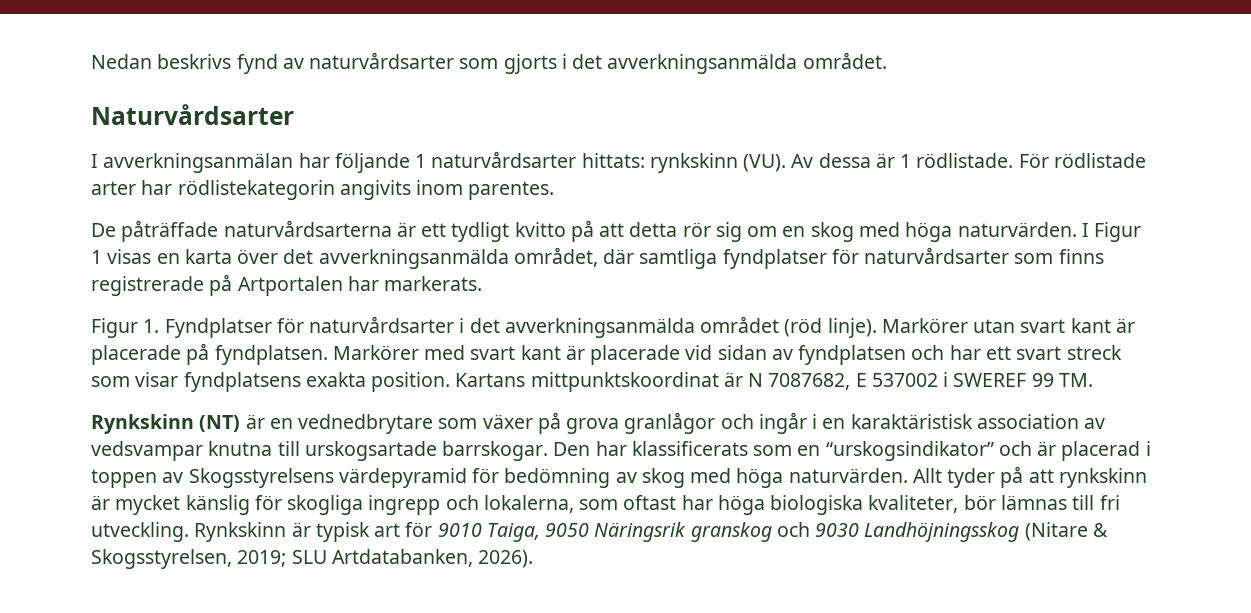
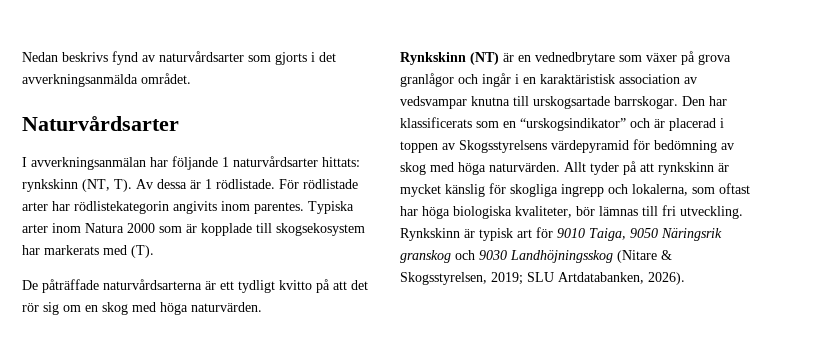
[743,154,787,172] (VU). -> [82,179,132,192] (NT, T).
(555, 190) none -> [308,201,354,214] [22,223,365,236] [22,245,154,258] Typiska arter inom Natura 2000 som är kopplade till skogsekosystem har markerats med (T).
[629,222,678,237] detta -> [351,280,368,290] det
[1081,222,1142,242] [91,247,1104,269] [91,274,483,296] [91,316,1135,338] [91,343,1122,365] [91,372,1093,392] I Figur 1 visas en karta över det avverkningsanmälda området, där samtliga fyndplatser för naturvårdsarter som finns registrerade på Artportalen har markerats. // Figur 1. Fyndplatser för naturvårdsarter i det avverkningsanmälda området (röd linje). Markörer utan svart kant är placerade på fyndplatsen. Markörer med svart kant är placerade vid sidan av fyndplatsen och har ett svart streck som visar fyndplatsens exakta position. Kartans mittpunktskoordinat är N 7087682, E 537002 i SWEREF 99 TM. -> (262, 307) none

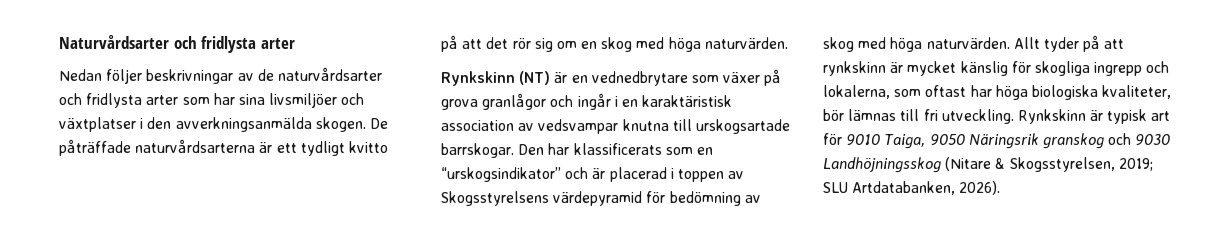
[22,51,336,65] [22,73,191,87] [22,116,179,131] [22,156,360,170] [22,179,358,192] [22,201,354,214] [22,223,365,236] [22,245,154,258] Nedan beskrivs fynd av naturvårdsarter som gjorts i det avverkningsanmälda området. // Naturvårdsarter // I avverkningsanmälan har följande 1 naturvårdsarter hittats: rynkskinn (NT, T). Av dessa är 1 rödlistade. För rödlistade arter har rödlistekategorin angivits inom parentes. Typiska arter inom Natura 2000 som är kopplade till skogsekosystem har markerats med (T). // -> [59,35,295,53] [59,67,382,84] [59,93,365,108] [59,117,366,132] Naturvårdsarter och fridlysta arter // Nedan följer beskrivningar av de naturvårdsarter och fridlysta arter som har sina livsmiljöer och växtplatser i den avverkningsanmälda skogen.

